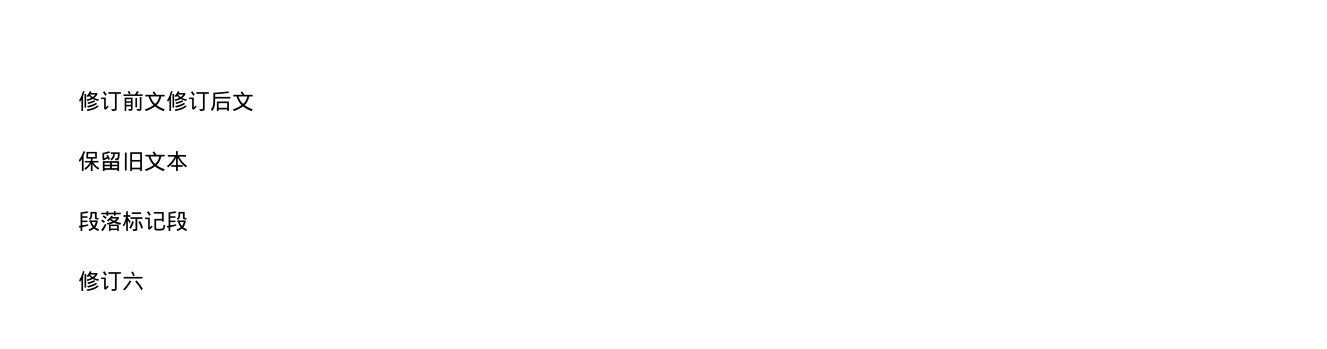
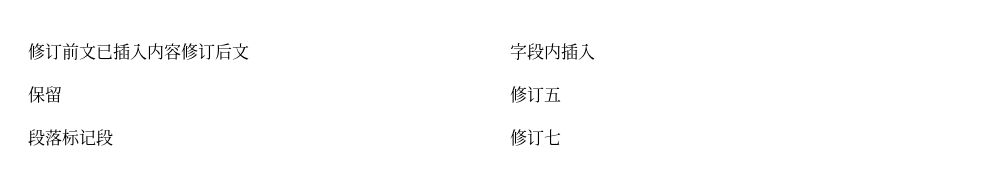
(166, 101) none -> [96,43,181,60] 已插入内容
[122,151,188,172] 旧文本 -> (62, 94) none
[78,271,144,291] // 修订六 -> [510,43,595,60] [510,86,561,103] [510,129,561,146] // 字段内插入 // 修订五 // 修订七

